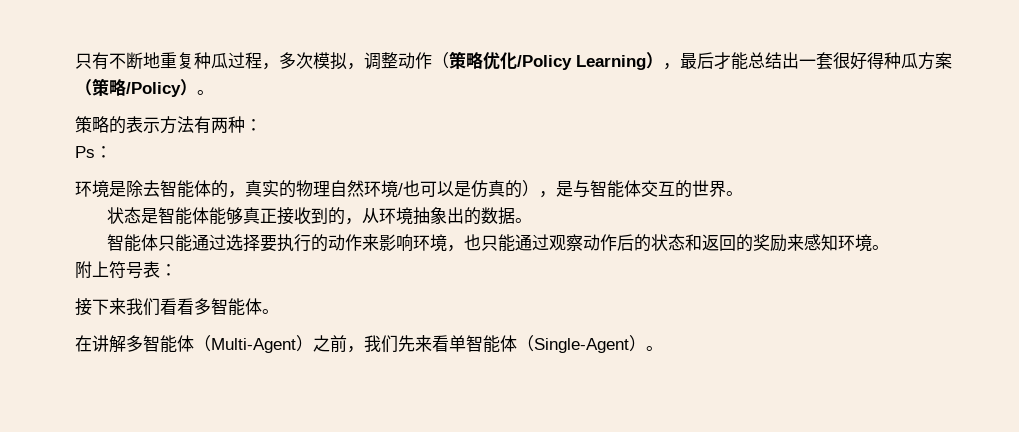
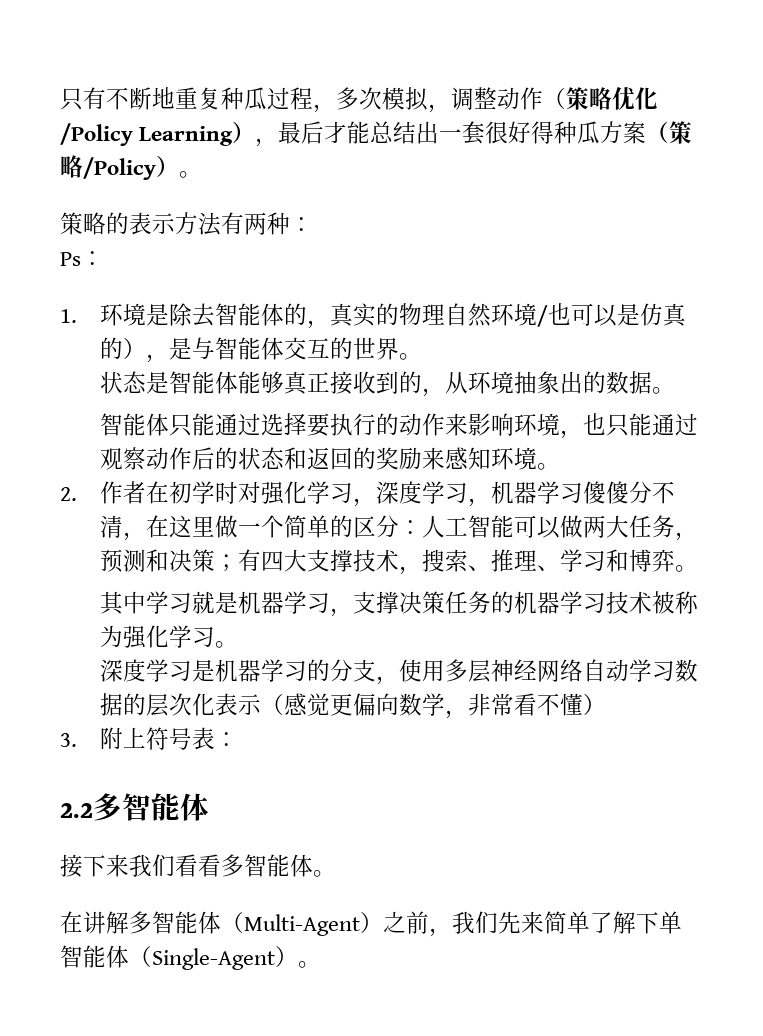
(112, 152) none -> [60,309,77,323] 1.
(890, 247) none -> [60,481,675,507] [99,515,698,541] [99,549,698,575] [99,591,699,617] [99,625,238,649] [99,659,698,685] [99,693,606,719] [60,733,77,747] 2.作者在初学时对强化学习，深度学习，机器学习傻傻分不清，在这里做一个简单的区分：人工智能可以做两大任务，预测和决策；有四大支撑技术，搜索、推理、学习和博弈。 // 其中学习就是机器学习，支撑决策任务的机器学习技术被称为强化学习。 // 深度学习是机器学习的分支，使用多层神经网络自动学习数据的层次化表示（感觉更偏向数学，非常看不懂） // 3.
(177, 270) none -> [60,793,209,821] // 2.2多智能体
[432,335,449,352] 看 -> [544,911,659,934] 简单了解下

